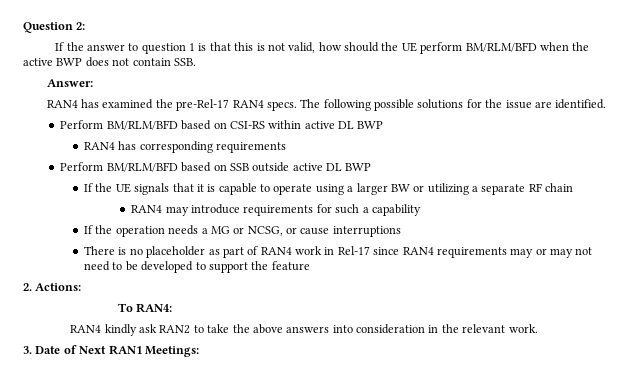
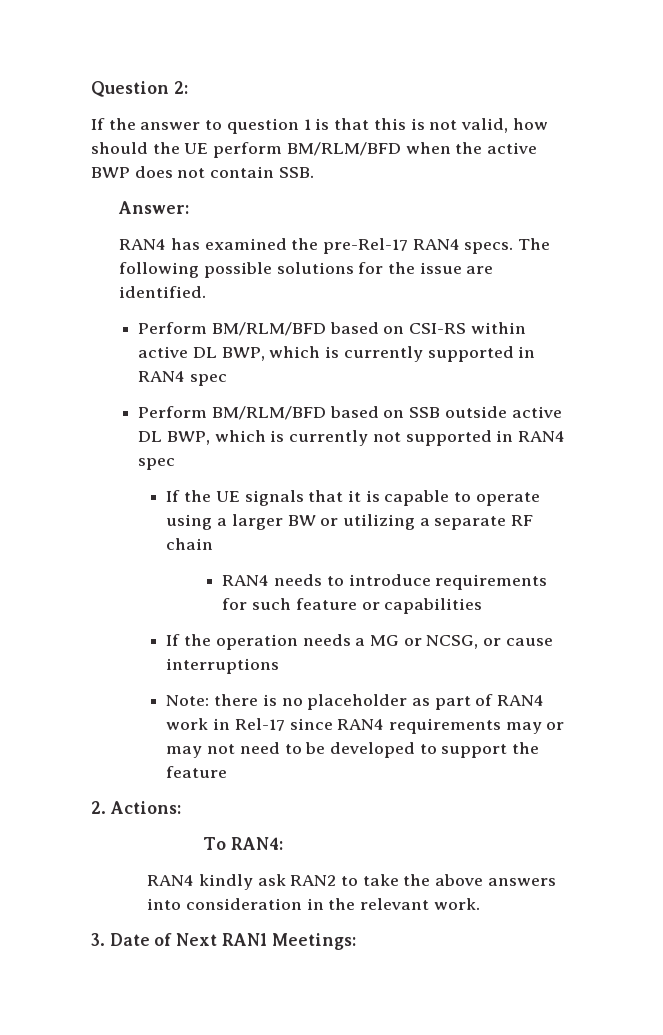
[357,121,384,129] [84,141,287,153] BWP // RAN4 has corresponding requirements -> [221,346,536,362] [138,371,228,386] BWP, which is currently supported in RAN4 spec
[345,163,372,171] BWP -> [167,430,566,446] [138,458,176,470] BWP, which is currently not supported in RAN4 spec
[165,206,189,216] may -> [274,574,344,586] needs to
[362,204,421,216] a capability -> [295,598,483,614] feature or capabilities
[84,246,116,255] There -> [166,694,259,706] Note: there

